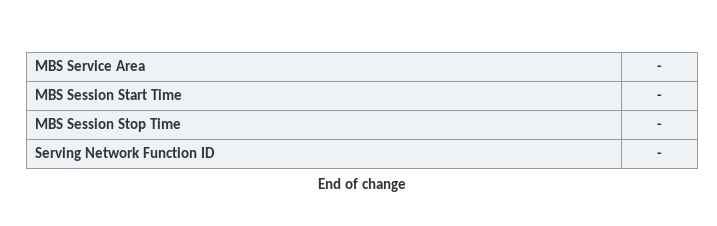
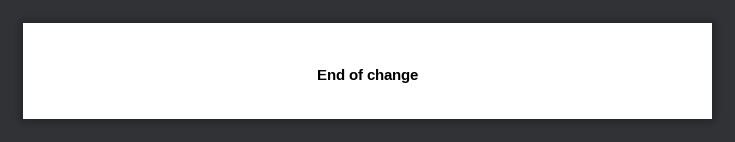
[35,60,146,71] [657,65,662,71] [35,89,182,100] [657,94,662,100] [35,118,181,132] [657,123,662,129] [35,147,215,161] [657,152,662,158] MBS Service Area | - // MBS Session Start Time | - // MBS Session Stop Time | - // Serving Network Function ID | - // -> (316, 74) none

